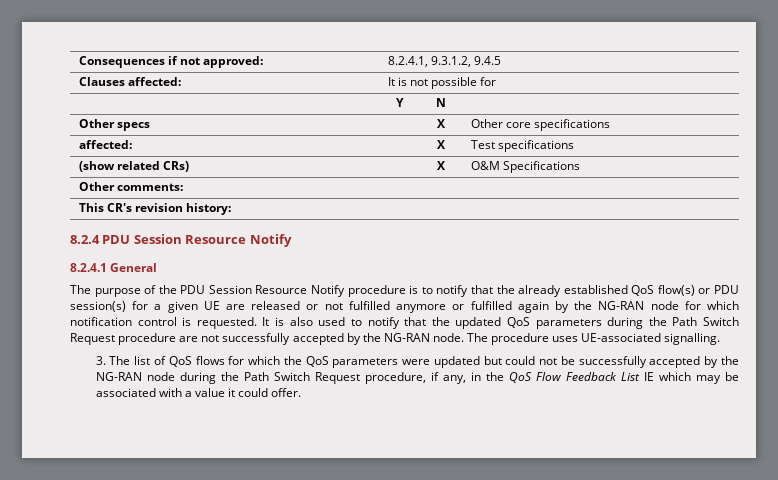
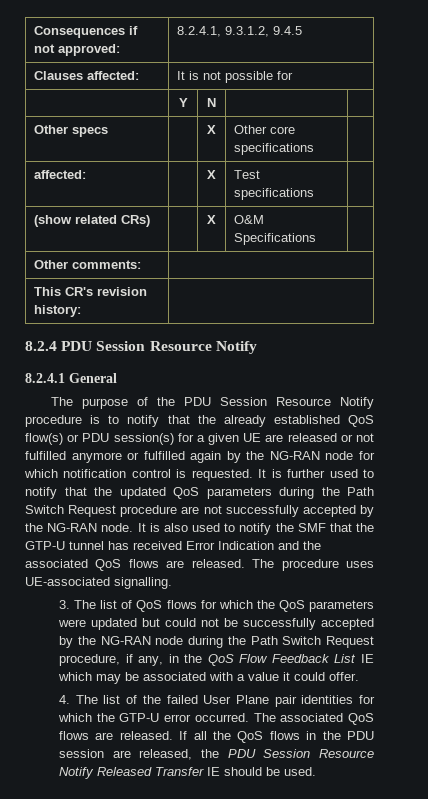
[289,317,313,326] also -> [287,469,326,478] further
(464, 337) none -> [137,523,375,535] [25,541,321,550] [25,559,245,571] It is also used to notify the SMF that the GTP-U tunnel has received Error Indication and the associated QoS flows are released.
(302, 392) none -> [58,695,376,707] [57,713,374,725] [58,731,374,743] [58,749,374,760] [58,767,316,779] // 4. The list of the failed User Plane pair identities for which the GTP-U error occurred. The associated QoS flows are released. If all the QoS flows in the PDU session are released, the PDU Session Resource Notify Released Transfer IE should be used.

